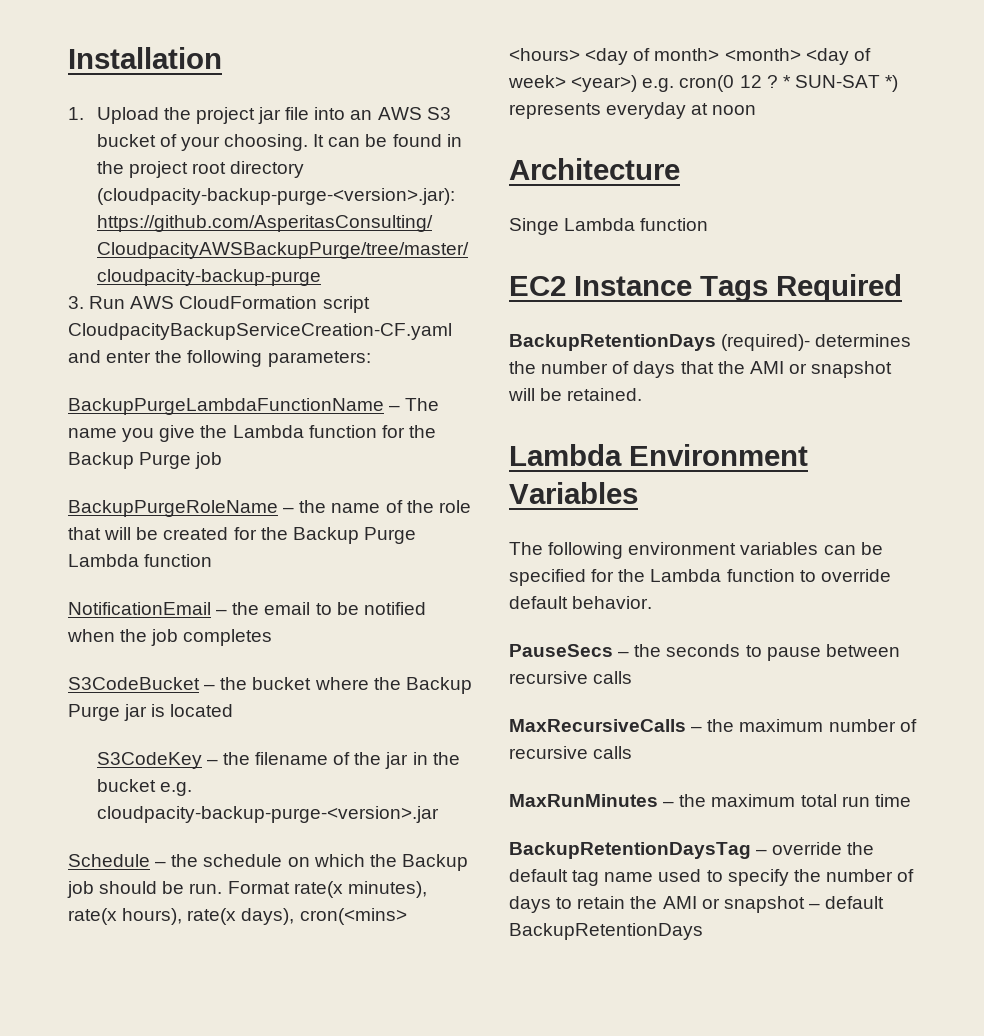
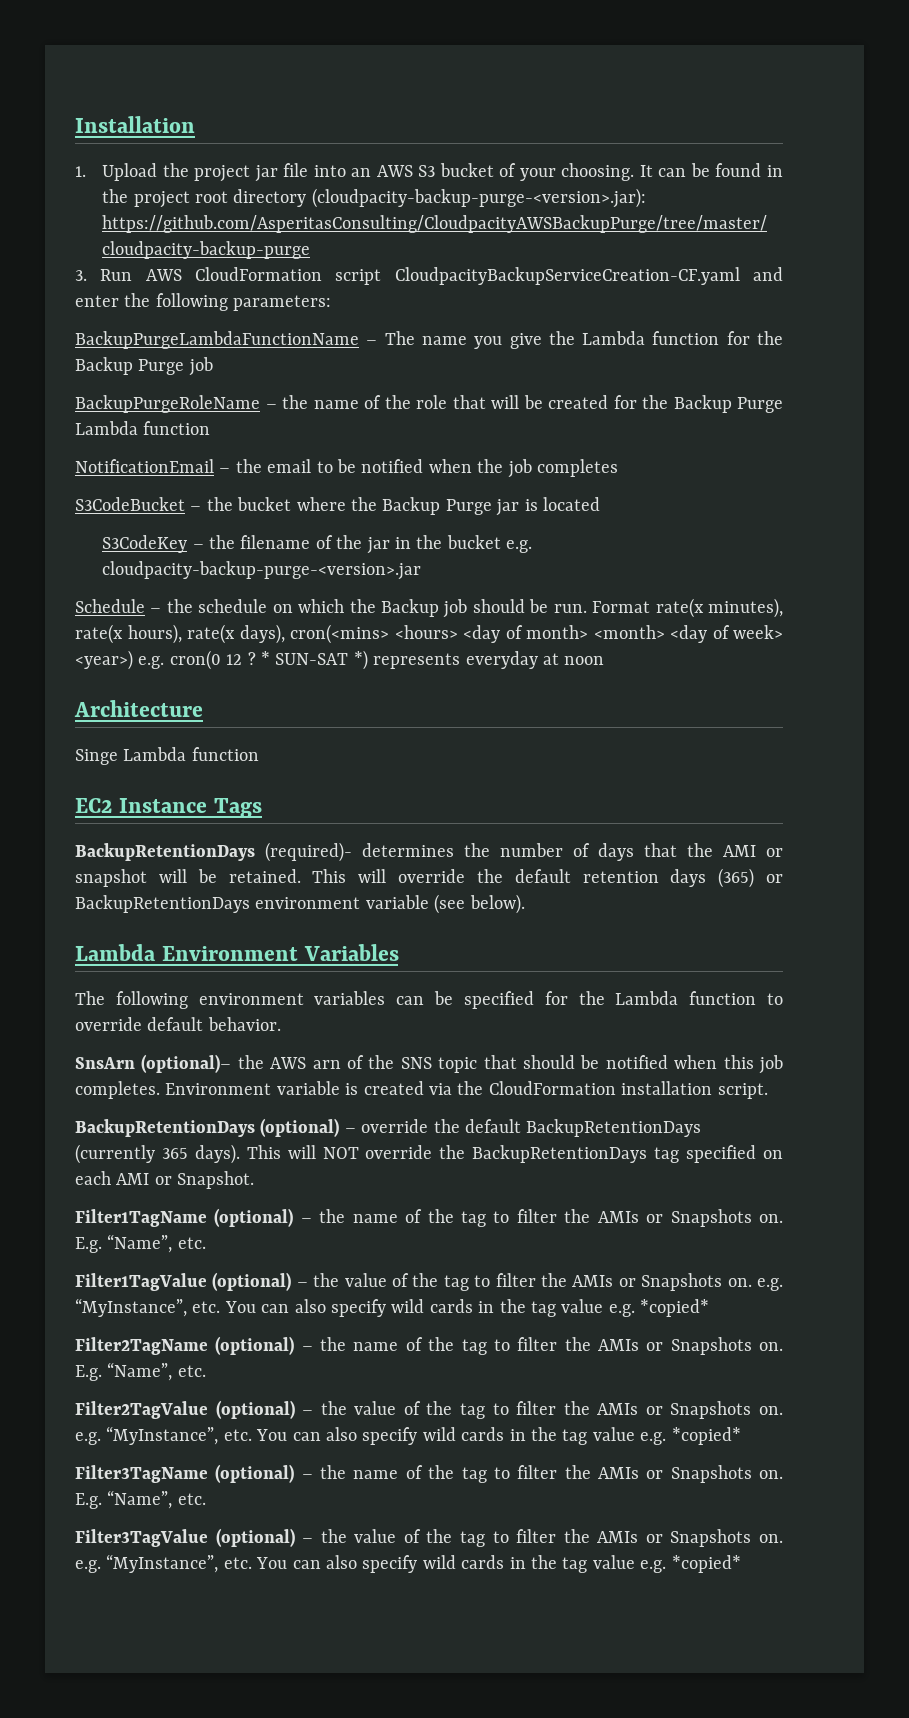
[776,274,902,302] Required -> (262, 808) none
(643, 394) none -> [312,868,784,888] [75,894,525,914] This will override the default retention days (365) or BackupRetentionDays environment variable (see below).
[509,644,900,661] [509,671,633,684] [509,719,917,732] [509,746,633,759] [509,794,911,807] [509,842,875,859] [509,869,915,886] [509,896,885,913] [509,923,703,940] PauseSecs – the seconds to pause between recursive calls // MaxRecursiveCalls – the maximum number of recursive calls // MaxRunMinutes – the maximum total run time // BackupRetentionDaysTag – override the default tag name used to specify the number of days to retain the AMI or snapshot – default BackupRetentionDays -> [75,1054,783,1074] [75,1081,768,1099] [75,1118,702,1137] [75,1144,783,1164] [75,1171,255,1189] [75,1208,784,1227] [75,1234,206,1253] [75,1272,783,1291] [75,1298,710,1317] [75,1336,783,1355] [75,1362,206,1381] [75,1400,783,1419] [75,1426,741,1445] [75,1464,783,1483] [75,1490,206,1509] [75,1528,783,1547] [75,1554,741,1573] SnsArn (optional)– the AWS arn of the SNS topic that should be notified when this job completes. Environment variable is created via the CloudFormation installation script. // BackupRetentionDays (optional) – override the default BackupRetentionDays (currently 365 days). This will NOT override the BackupRetentionDays tag specified on each AMI or Snapshot. // Filter1TagName (optional) – the name of the tag to filter the AMIs or Snapshots on. E.g. “Name”, etc. // Filter1TagValue (optional) – the value of the tag to filter the AMIs or Snapshots on. e.g. “MyInstance”, etc. You can also specify wild cards in the tag value e.g. *copied* // Filter2TagName (optional) – the name of the tag to filter the AMIs or Snapshots on. E.g. “Name”, etc. // Filter2TagValue (optional) – the value of the tag to filter the AMIs or Snapshots on. e.g. “MyInstance”, etc. You can also specify wild cards in the tag value e.g. *copied* // Filter3TagName (optional) – the name of the tag to filter the AMIs or Snapshots on. E.g. “Name”, etc. // Filter3TagValue (optional) – the value of the tag to filter the AMIs or Snapshots on. e.g. “MyInstance”, etc. You can also specify wild cards in the tag value e.g. *copied*

